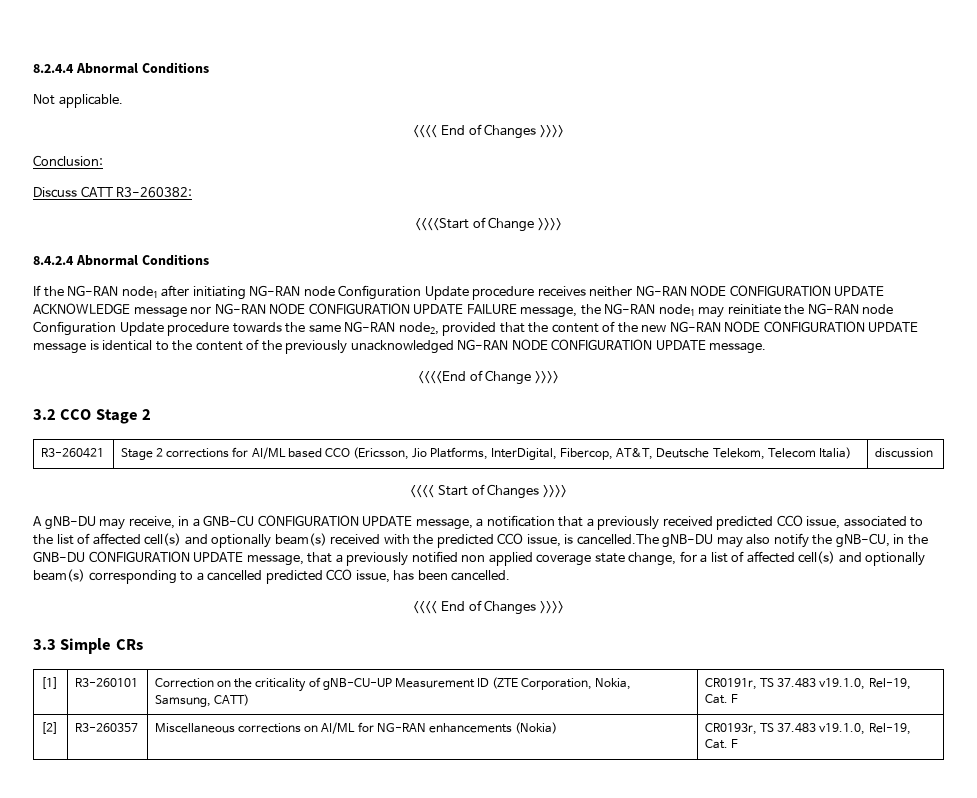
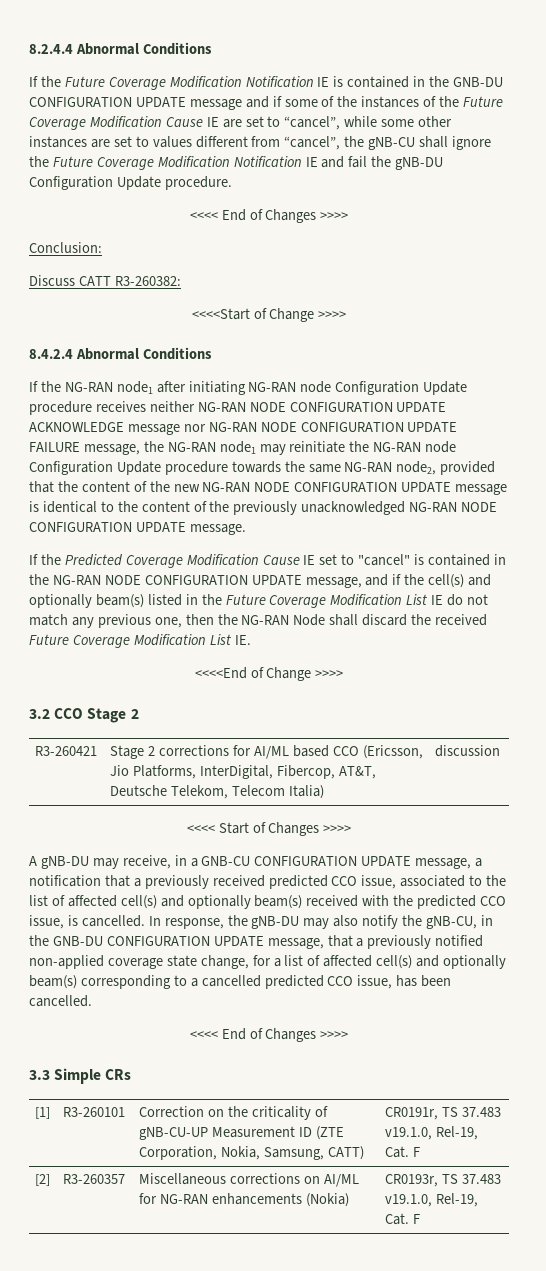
[33,94,123,108] Not applicable. -> [29,76,504,90] [29,96,504,110] [29,116,453,130] [29,136,492,150] [29,156,444,170] [29,176,232,190] If the Future Coverage Modification Notification IE is contained in the GNB-DU CONFIGURATION UPDATE message and if some of the instances of the Future Coverage Modification Cause IE are set to “cancel”, while some other instances are set to values different from “cancel”, the gNB-CU shall ignore the Future Coverage Modification Notification IE and fail the gNB-DU Configuration Update procedure.
(767, 348) none -> [29,554,506,568] [29,574,492,588] [29,594,489,608] [29,614,488,628] [29,634,251,648] // If the Predicted Coverage Modification Cause IE set to "cancel" is contained in the NG-RAN NODE CONFIGURATION UPDATE message, and if the cell(s) and optionally beam(s) listed in the Future Coverage Modification List IE do not match any previous one, then the NG-RAN Node shall discard the received Future Coverage Modification List IE.
[576,534,659,545] cancelled.The -> [81,915,248,929] cancelled. In response, the
[461,552,533,566] non applied -> [29,955,104,969] non-applied

